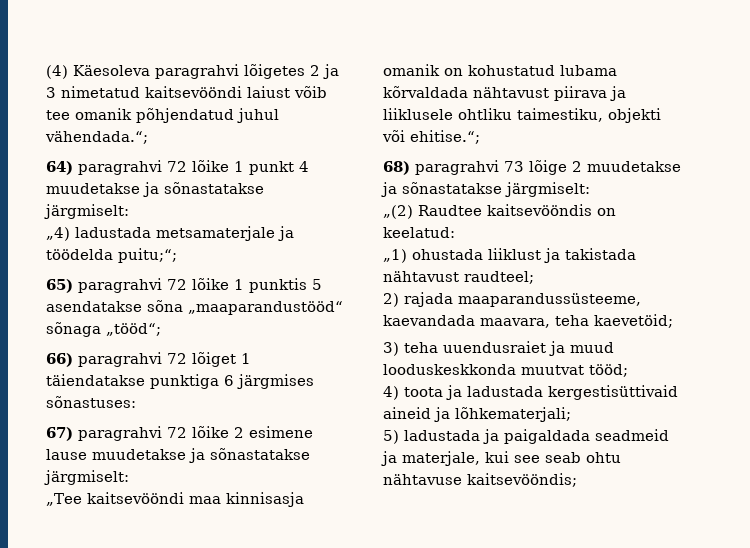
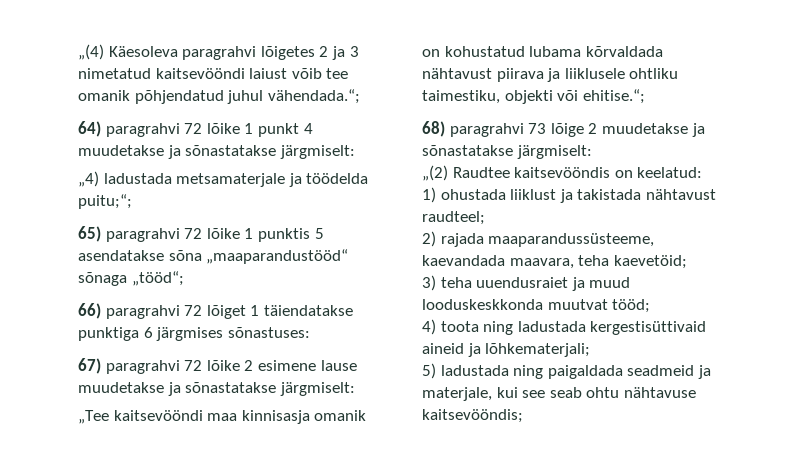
[46,65,68,79] (4) -> [78,44,104,60] „(4)
[383,249,407,263] „1) -> [422,187,436,203] 1)
[446,385,462,400] ja -> [483,321,514,335] ning
[483,429,499,444] ja -> [513,365,544,379] ning

